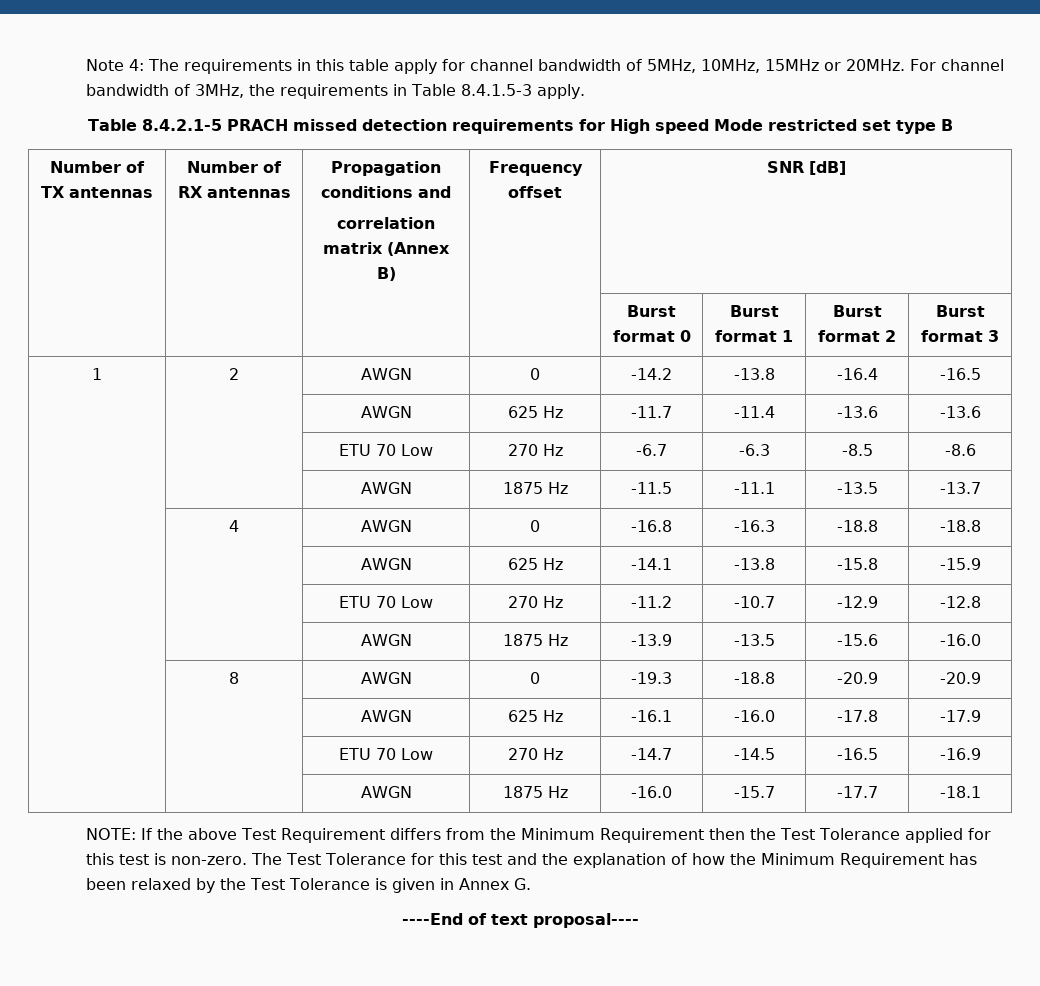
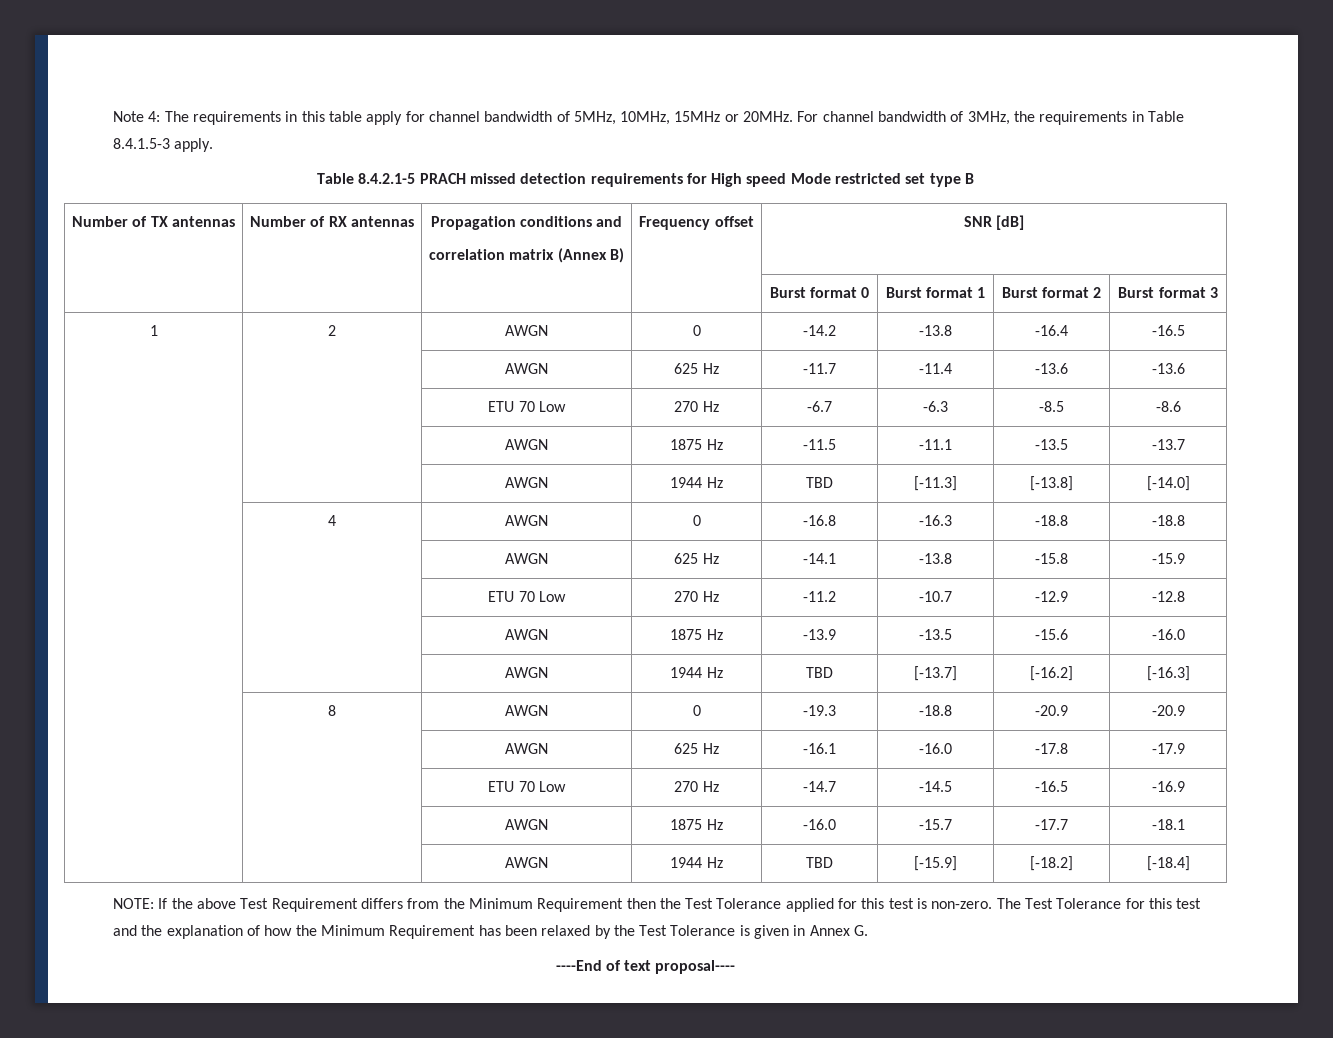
(981, 488) none -> [505,477,548,488] [670,477,723,488] [806,477,833,488] [914,476,957,491] [1030,476,1073,491] [1146,476,1190,491] // | | AWGN | 1944 Hz | TBD | [-11.3] | [-13.8] | [-14.0]
(981, 640) none -> [505,667,548,678] [670,667,723,678] [806,667,833,678] [914,666,957,681] [1030,666,1073,681] [1146,666,1190,681] // | | AWGN | 1944 Hz | TBD | [-13.7] | [-16.2] | [-16.3]
(981, 792) none -> [505,857,548,868] [670,857,723,868] [806,857,833,868] [914,856,957,871] [1030,856,1073,871] [1146,856,1190,871] // | | AWGN | 1944 Hz | TBD | [-15.9] | [-18.2] | [-18.4]

